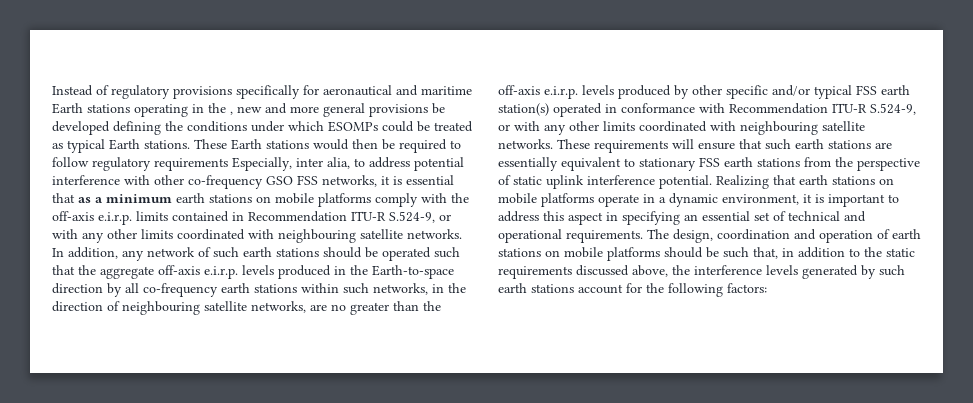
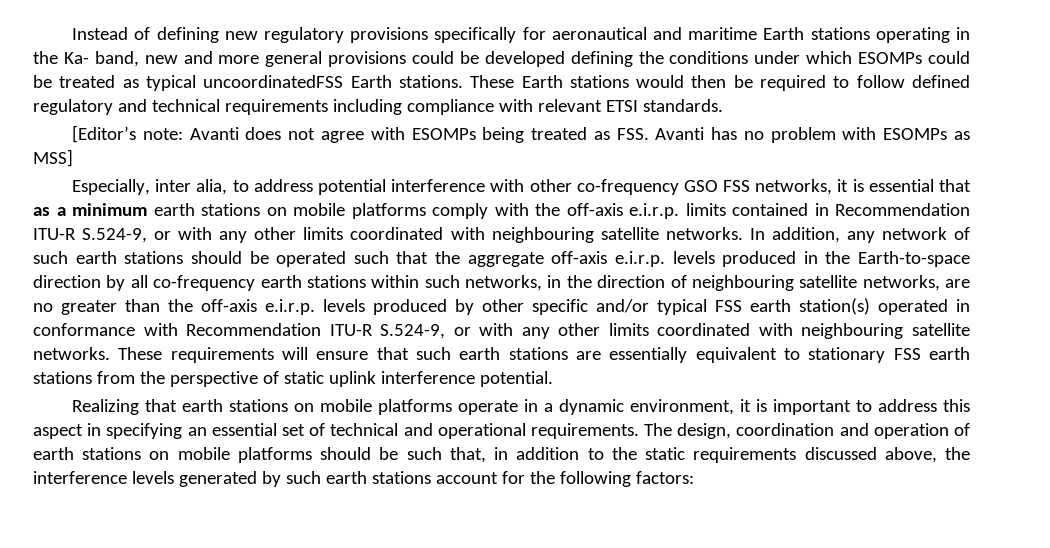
(109, 90) none -> [156,27,258,43] defining new
[230,111,233,115] , -> [63,51,139,67] Ka- band,
(428, 110) none -> [412,51,455,64] could
(105, 146) none -> [203,75,344,88] uncoordinatedFSS
[92,157,228,171] regulatory requirements -> [912,75,970,88] [33,99,723,115] [72,125,971,143] [33,149,73,167] defined regulatory and technical requirements including compliance with relevant ETSI standards. // [Editor’s note: Avanti does not agree with ESOMPs being treated as FSS. Avanti has no problem with ESOMPs as MSS] //
(712, 182) none -> (553, 379) //

